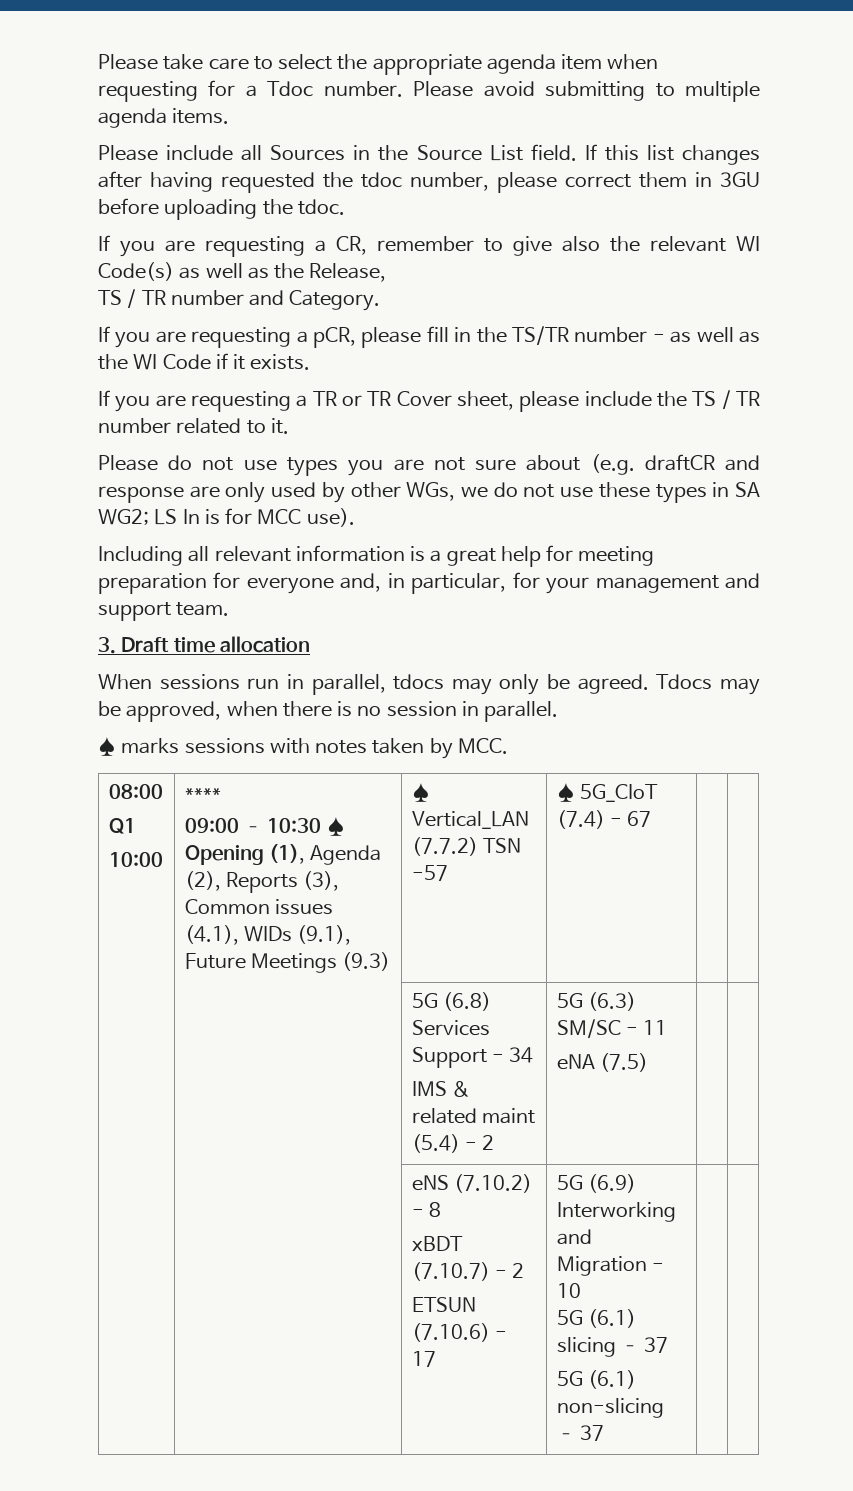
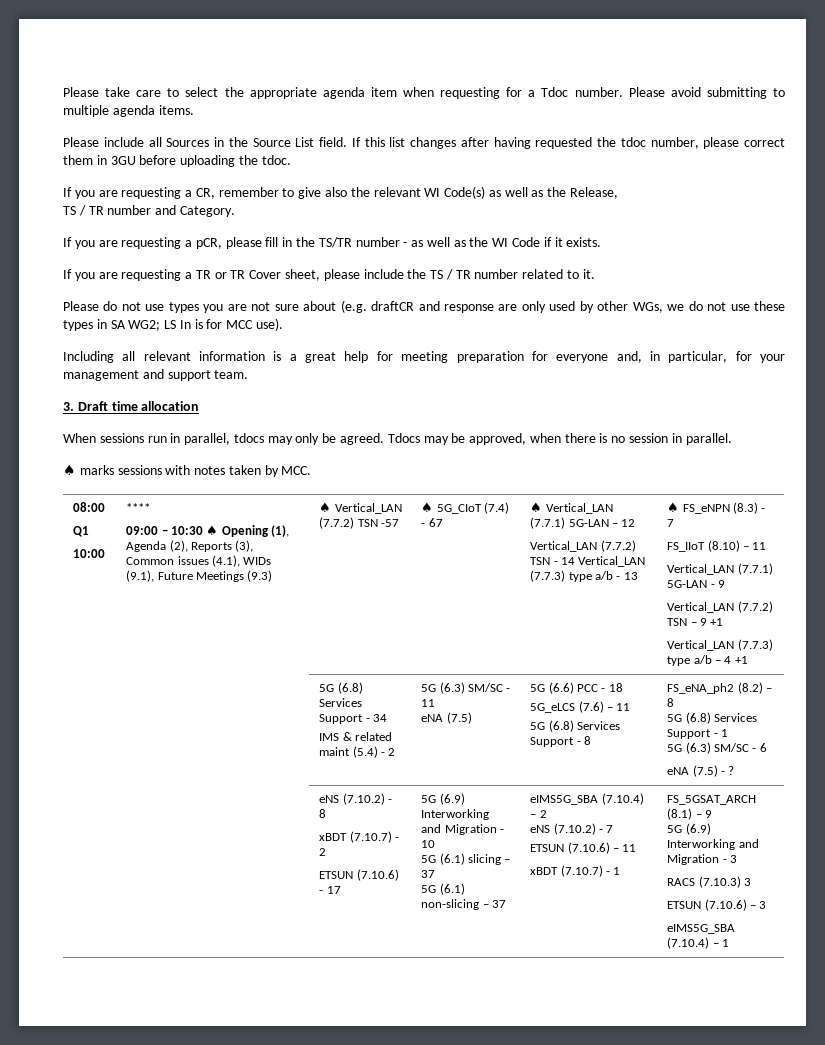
(652, 819) | -> [530,502,613,514] [530,517,636,529] [530,540,636,552] [530,556,646,567] [530,570,638,582] [667,502,766,514] [667,519,675,527] [667,540,767,552] [667,563,773,575] [667,580,725,588] [667,601,773,613] [667,618,724,626] [667,639,773,651] [667,655,748,666] ♠ Vertical_LAN (7.7.1) 5G-LAN – 12 // Vertical_LAN (7.7.2) TSN - 14 Vertical_LAN (7.7.3) type a/b - 13 | ♠ FS_eNPN (8.3) - 7 // FS_IIoT (8.10) – 11 // Vertical_LAN (7.7.1) 5G-LAN - 9 // Vertical_LAN (7.7.2) TSN – 9 +1 // Vertical_LAN (7.7.3) type a/b – 4 +1
(649, 1062) | -> [530,682,623,694] [530,701,631,713] [530,720,620,732] [530,736,591,747] [667,682,772,694] [667,698,675,707] [667,712,757,724] [667,729,728,739] [667,742,767,754] [667,765,735,777] 5G (6.6) PCC - 18 // 5G_eLCS (7.6) – 11 // 5G (6.8) Services Support - 8 | FS_eNA_ph2 (8.2) – 8 // 5G (6.8) Services Support - 1 // 5G (6.3) SM/SC - 6 // eNA (7.5) - ?
(605, 1433) | -> [530,793,644,805] [530,810,547,818] [530,823,614,835] [530,842,637,854] [530,865,621,877] [667,795,757,805] [667,808,712,820] [667,823,711,835] [667,839,759,850] [667,854,737,865] [667,876,751,888] [667,899,767,911] [667,924,736,934] [667,937,729,949] eIMS5G_SBA (7.10.4) – 2 // eNS (7.10.2) - 7 // ETSUN (7.10.6) – 11 // xBDT (7.10.7) - 1 | FS_5GSAT_ARCH (8.1) – 9 // 5G (6.9) Interworking and Migration - 3 // RACS (7.10.3) 3 // ETSUN (7.10.6) – 3 // eIMS5G_SBA (7.10.4) – 1

